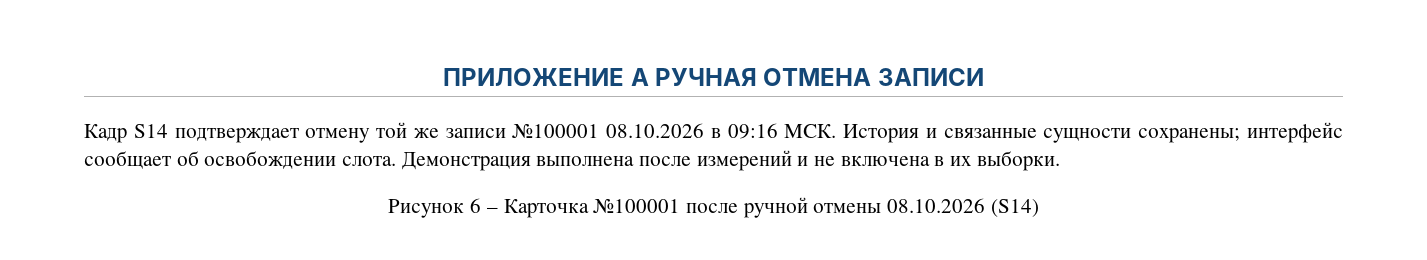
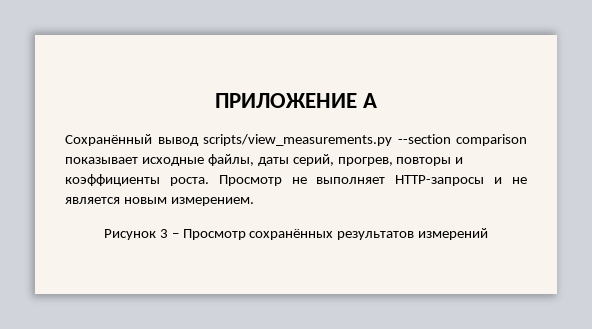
[655,68,984,86] [84,122,1343,143] [84,150,1060,171] [388,197,1039,218] РУЧНАЯ ОТМЕНА ЗАПИСИ // Кадр S14 подтверждает отмену той же записи №100001 08.10.2026 в 09:16 МСК. История и связанные сущности сохранены; интерфейс сообщает об освобождении слота. Демонстрация выполнена после измерений и не включена в их выборки. // Рисунок 6 – Карточка №100001 после ручной отмены 08.10.2026 (S14) -> [65,134,527,146] [65,154,464,166] [65,174,527,186] [65,197,254,206] [103,228,489,240] // Сохранённый вывод scripts/view_measurements.py --section comparison показывает исходные файлы, даты серий, прогрев, повторы и коэффициенты роста. Просмотр не выполняет HTTP-запросы и не является новым измерением. // Рисунок 3 – Просмотр сохранённых результатов измерений

